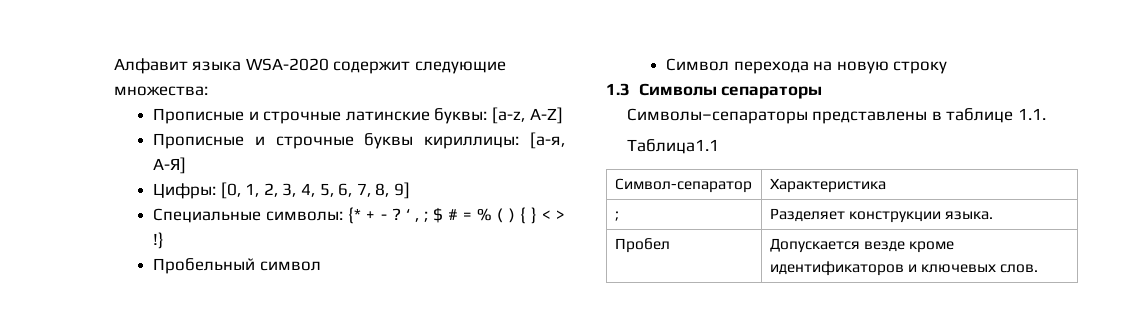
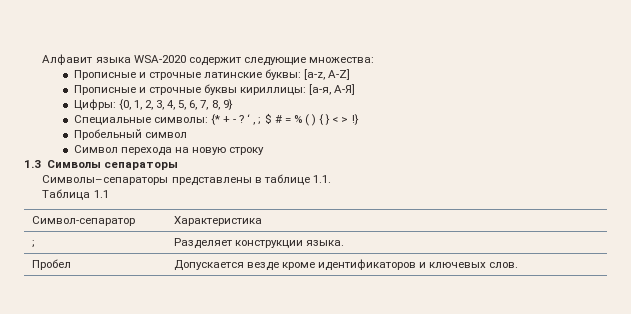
[220,182,241,199] [0, -> [118,99,131,110] {0,
[393,182,410,199] 9] -> [222,99,233,110] 9}
[626,139,719,154] Таблица1.1 -> [42,189,109,200] Таблица 1.1

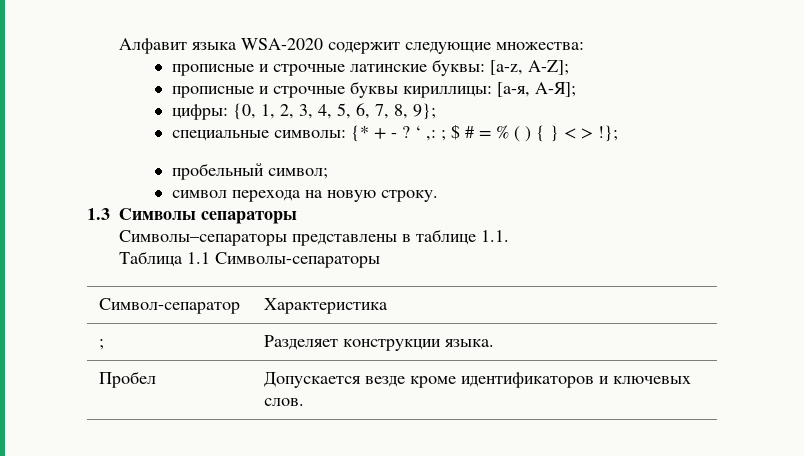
[73,70,136,80] Прописные -> [171,64,254,76] прописные
[328,69,351,80] [73,85,136,95] A-Z] // Прописные -> [527,60,569,75] [171,86,254,98] A-Z]; // прописные
[334,84,356,95] [73,99,116,110] А-Я] // Цифры: -> [534,82,576,97] [171,104,228,120] А-Я]; // цифры:
[222,99,233,110] [73,115,151,125] 9} // Специальные -> [412,103,436,120] [171,130,269,141] 9}; // специальные
[253,122,256,125] , -> [425,130,436,141] ,:
[351,114,359,125] [73,129,142,140] !} // Пробельный -> [597,125,618,142] [171,163,328,180] !}; // пробельный символ; //
[73,145,118,153] // Символ -> (227, 194) none
[228,147,264,155] строку -> [380,190,438,202] строку.
(109, 194) none -> [215,252,381,268] Символы-сепараторы

